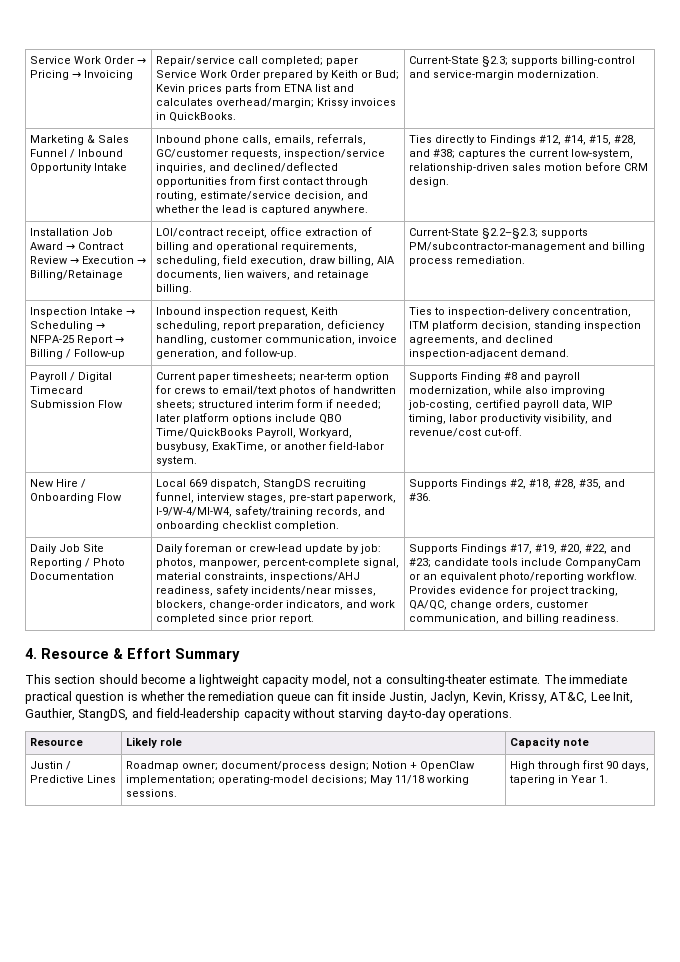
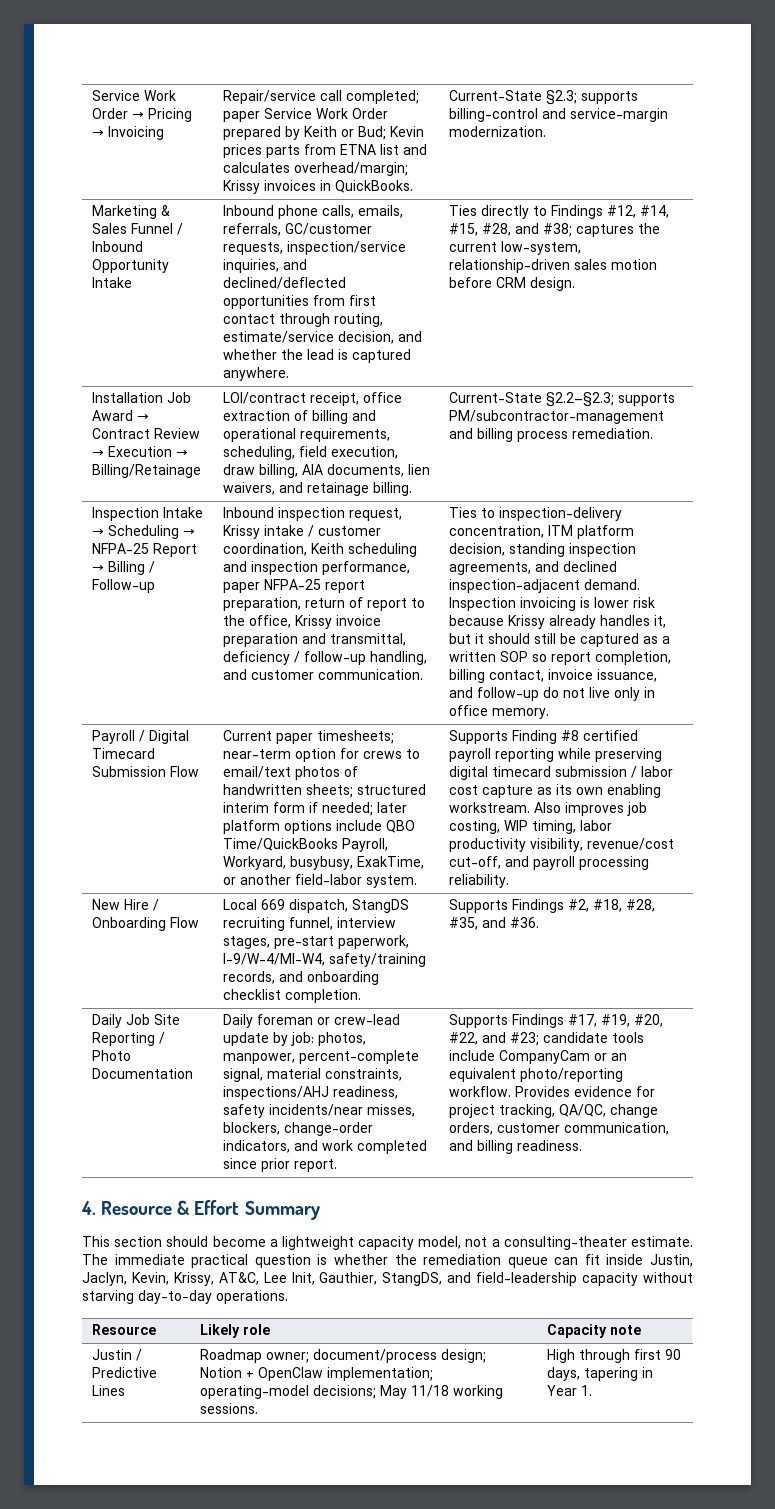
[311,307,339,315] [156,320,386,331] [156,335,398,345] [156,348,298,359] Keith scheduling, report preparation, deficiency handling, customer communication, invoice generation, and follow-up. -> [222,525,381,539] [222,543,417,557] [222,561,410,575] [222,579,365,593] [222,597,425,611] [222,615,381,629] [222,633,406,647] [222,651,427,665] [222,669,423,680] Krissy intake / customer coordination, Keith scheduling and inspection performance, paper NFPA-25 report preparation, return of report to the office, Krissy invoice preparation and transmittal, deficiency / follow-up handling, and customer communication.
(570, 353) none -> [448,597,655,611] [448,615,666,629] [448,633,670,647] [448,651,671,665] [448,669,657,683] [448,687,655,701] [448,705,549,719] Inspection invoicing is lower risk because Krissy already handles it, but it should still be captured as a written SOP so report completion, billing contact, invoice issuance, and follow-up do not live only in office memory.
[520,372,581,382] [409,386,606,396] [408,399,590,410] and payroll modernization, while also improving job-costing, certified payroll data, -> [582,730,638,741] [448,748,662,762] [448,766,673,780] [448,784,661,798] [448,802,647,816] [448,820,500,834] certified payroll reporting while preserving digital timecard submission / labor cost capture as its own enabling workstream. Also improves job costing,
[591,414,613,422] [409,427,523,437] and revenue/cost cut-off. -> [586,838,674,850] [448,856,649,870] [448,874,509,888] revenue/cost cut-off, and payroll processing reliability.

